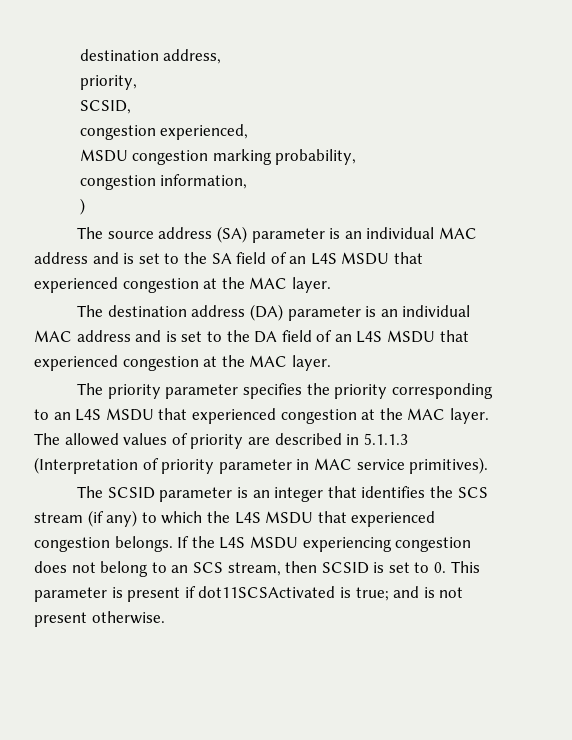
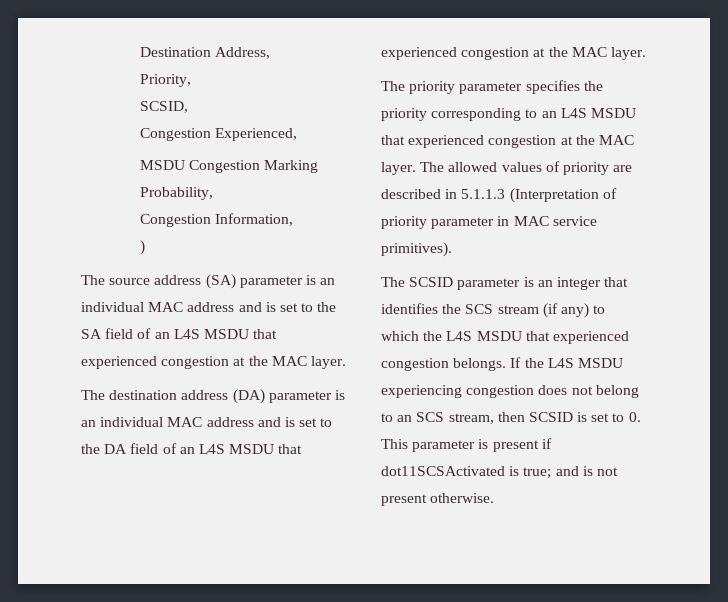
[79,49,222,64] [79,75,137,90] destination address, // priority, -> [139,47,270,59] [139,74,191,87] Destination Address, // Priority,
[79,124,249,140] [79,149,357,165] [79,174,248,190] congestion experienced, // MSDU congestion marking probability, // congestion information, -> [139,128,297,141] [139,160,319,173] [139,187,213,200] [139,213,293,227] Congestion Experienced, // MSDU Congestion Marking Probability, // Congestion Information,

